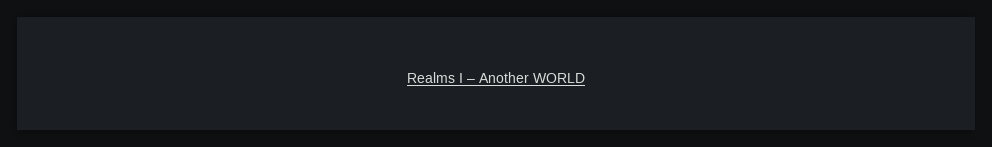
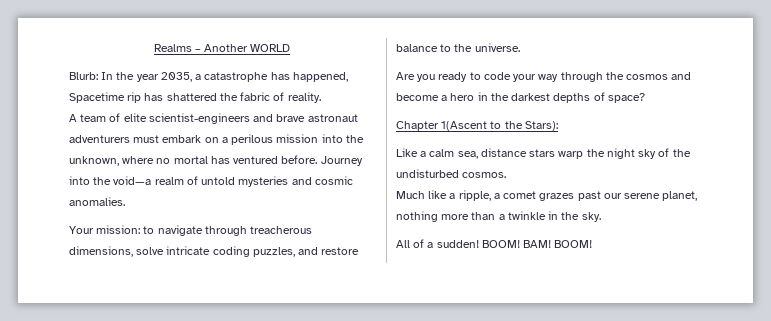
[459,73,463,83] I -> (192, 48) none
(585, 78) none -> [69,72,348,82] [69,92,321,103] [69,113,358,124] [69,134,364,145] [69,155,363,166] [69,176,353,187] [69,197,125,206] [69,225,313,236] [69,246,360,257] [396,43,520,52] [396,72,692,82] [396,92,645,103] [396,121,558,131] [396,148,691,159] [396,169,507,178] [396,190,698,201] [396,211,601,222] [396,239,593,248] // Blurb: In the year 2035, a catastrophe has happened, Spacetime rip has shattered the fabric of reality. // A team of elite scientist-engineers and brave astronaut adventurers must embark on a perilous mission into the unknown, where no mortal has ventured before. Journey into the void—a realm of untold mysteries and cosmic anomalies. // Your mission: to navigate through treacherous dimensions, solve intricate coding puzzles, and restore balance to the universe. // Are you ready to code your way through the cosmos and become a hero in the darkest depths of space? // Chapter 1(Ascent to the Stars): // Like a calm sea, distance stars warp the night sky of the undisturbed cosmos. // Much like a ripple, a comet grazes past our serene planet, nothing more than a twinkle in the sky. // All of a sudden! BOOM! BAM! BOOM!

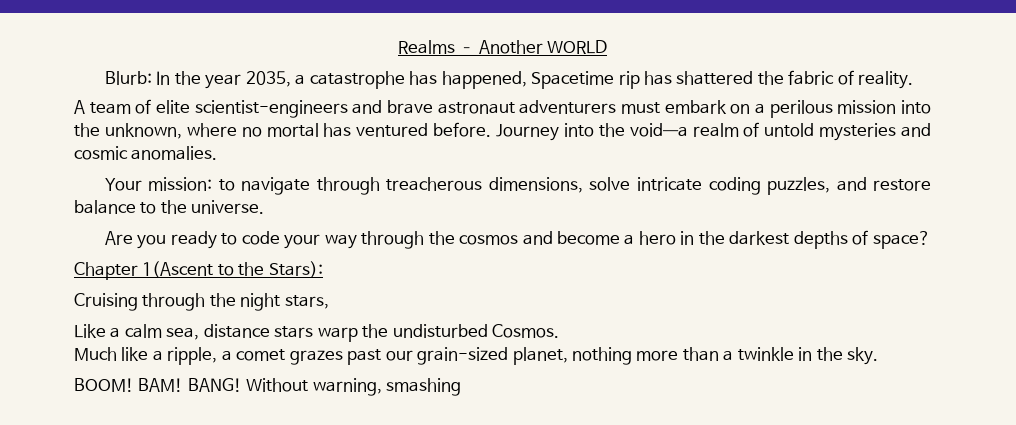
(558, 126) none -> [74,293,329,311] // Cruising through the night stars,
[606,148,691,159] [396,169,507,178] night sky of the undisturbed cosmos. -> [392,324,560,338] undisturbed Cosmos.
[624,193,661,199] serene -> [417,347,509,365] grain-sized
[396,239,593,248] All of a sudden! BOOM! BAM! BOOM! -> [74,378,462,396] BOOM! BAM! BANG! Without warning, smashing

